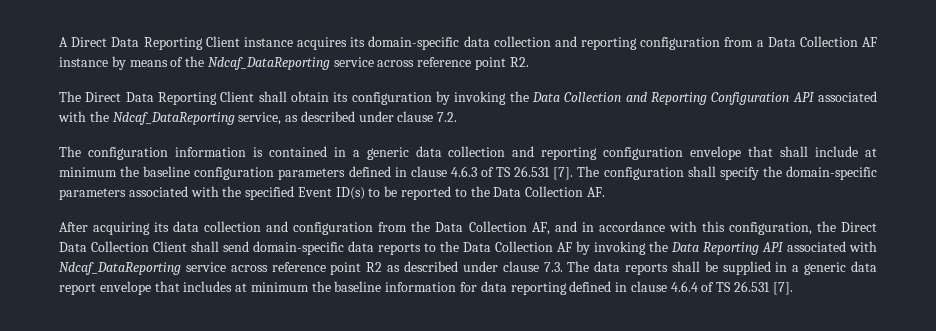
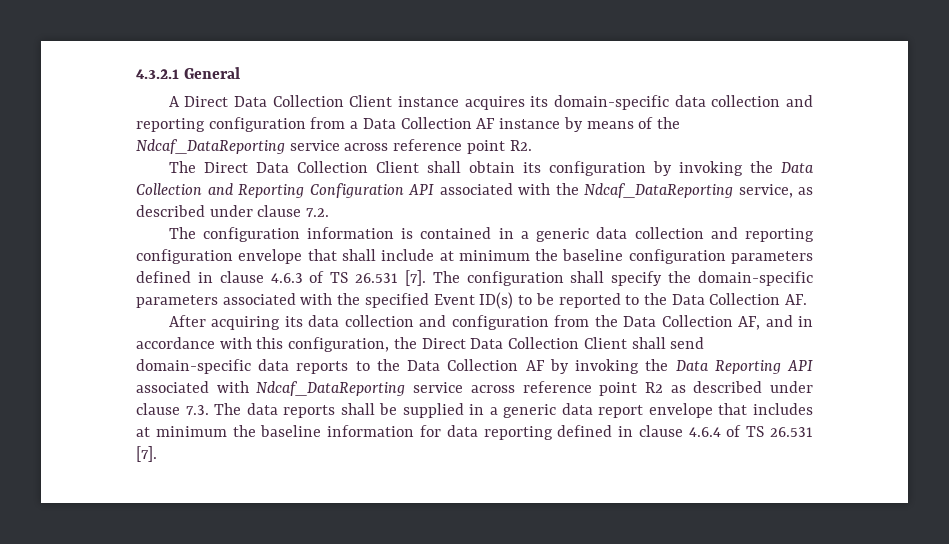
(59, 42) none -> [136,67,240,79] 4.3.2.1 General //
[143,37,203,50] Reporting -> [272,95,344,107] Collection
[158,92,217,105] Reporting -> [296,161,368,173] Collection

